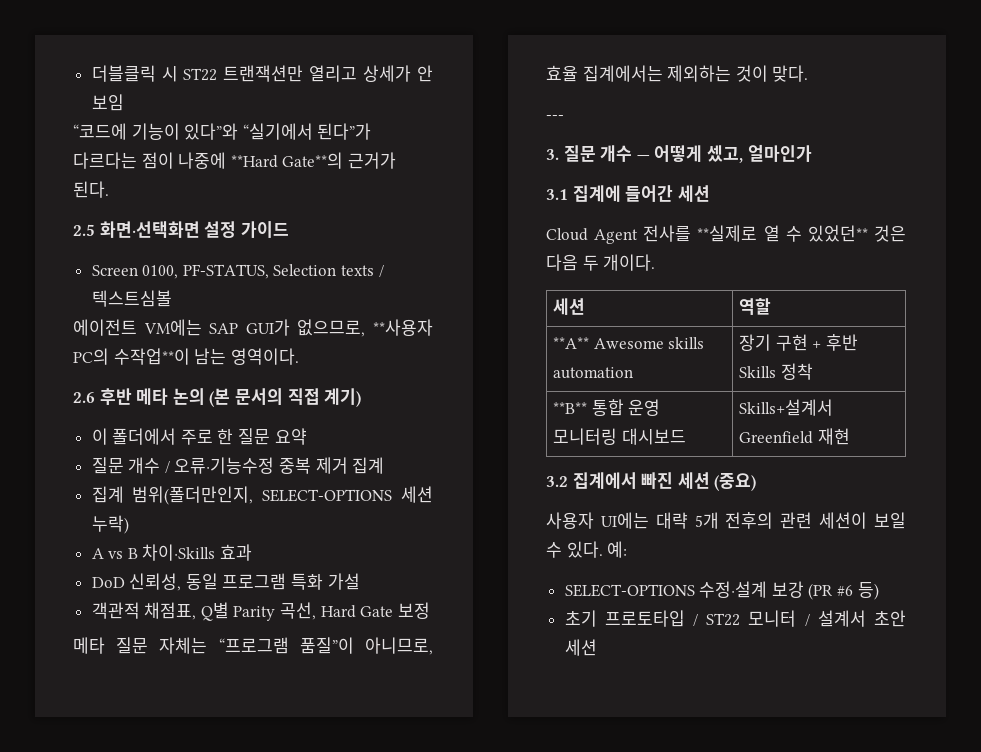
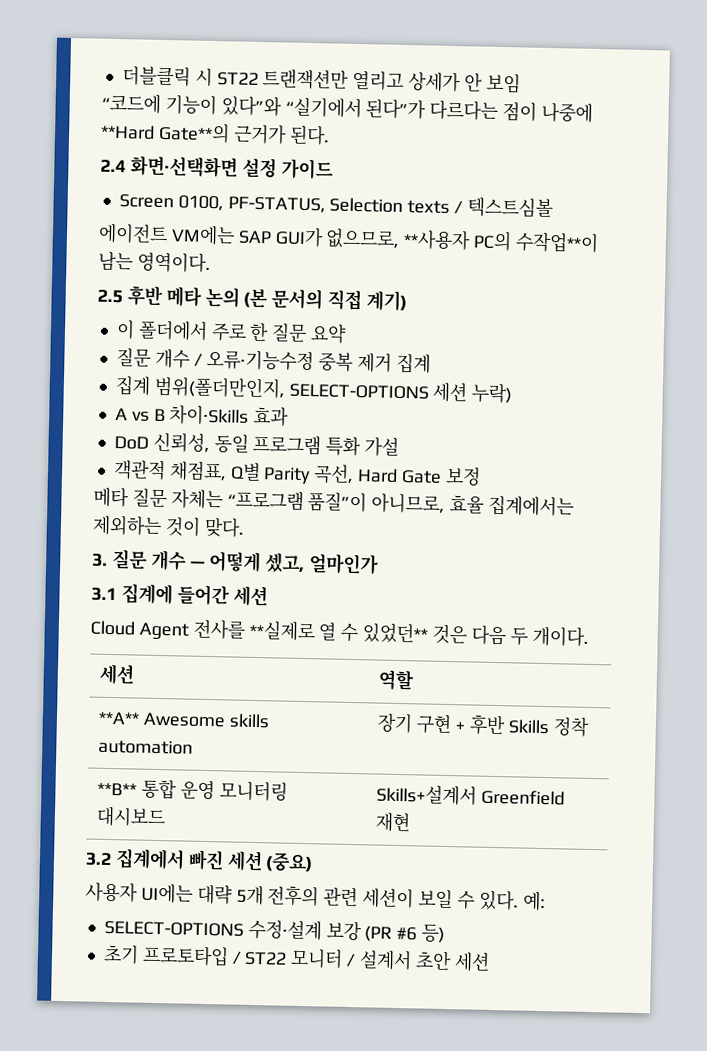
[73,224,95,236] 2.5 -> [100,159,126,173] 2.4
[73,392,95,403] 2.6 -> [97,289,123,304] 2.5
[546,115,564,120] // --- -> (245, 527) none

